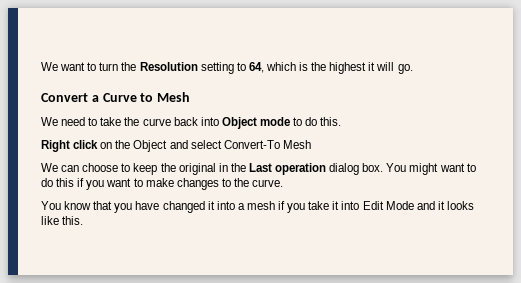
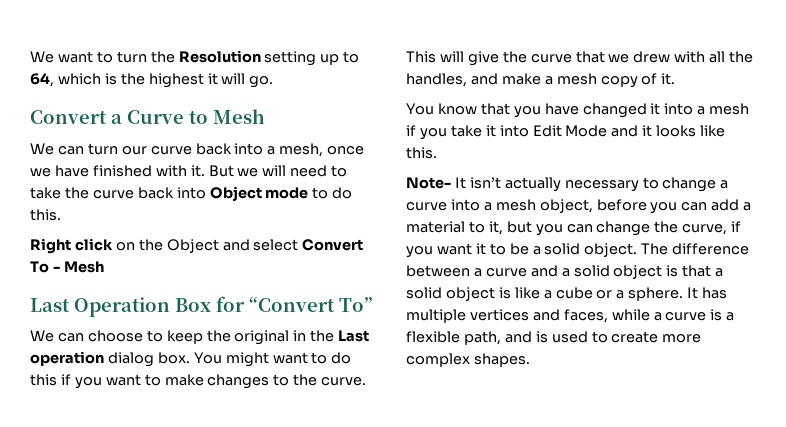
(234, 68) none -> [320,54,340,65] up
(58, 121) none -> [57,143,365,157] [30,165,287,177] can turn our curve back into a mesh, once we have finished with it. But we will
[223,140,311,149] Convert-To Mesh -> [302,239,364,251] [30,261,104,273] [30,296,373,317] Convert To - Mesh // Last Operation Box for “Convert To”
(284, 183) none -> [406,51,754,66] [406,73,676,88] This will give the curve that we drew with all the handles, and make a mesh copy of it.
(84, 220) none -> [406,177,729,192] [406,199,752,214] [406,221,742,236] [406,243,750,258] [406,265,724,279] [406,287,728,301] [406,309,735,323] [406,331,702,345] [406,353,530,367] // Note- It isn’t actually necessary to change a curve into a mesh object, before you can add a material to it, but you can change the curve, if you want it to be a solid object. The difference between a curve and a solid object is that a solid object is like a cube or a sphere. It has multiple vertices and faces, while a curve is a flexible path, and is used to create more complex shapes.

